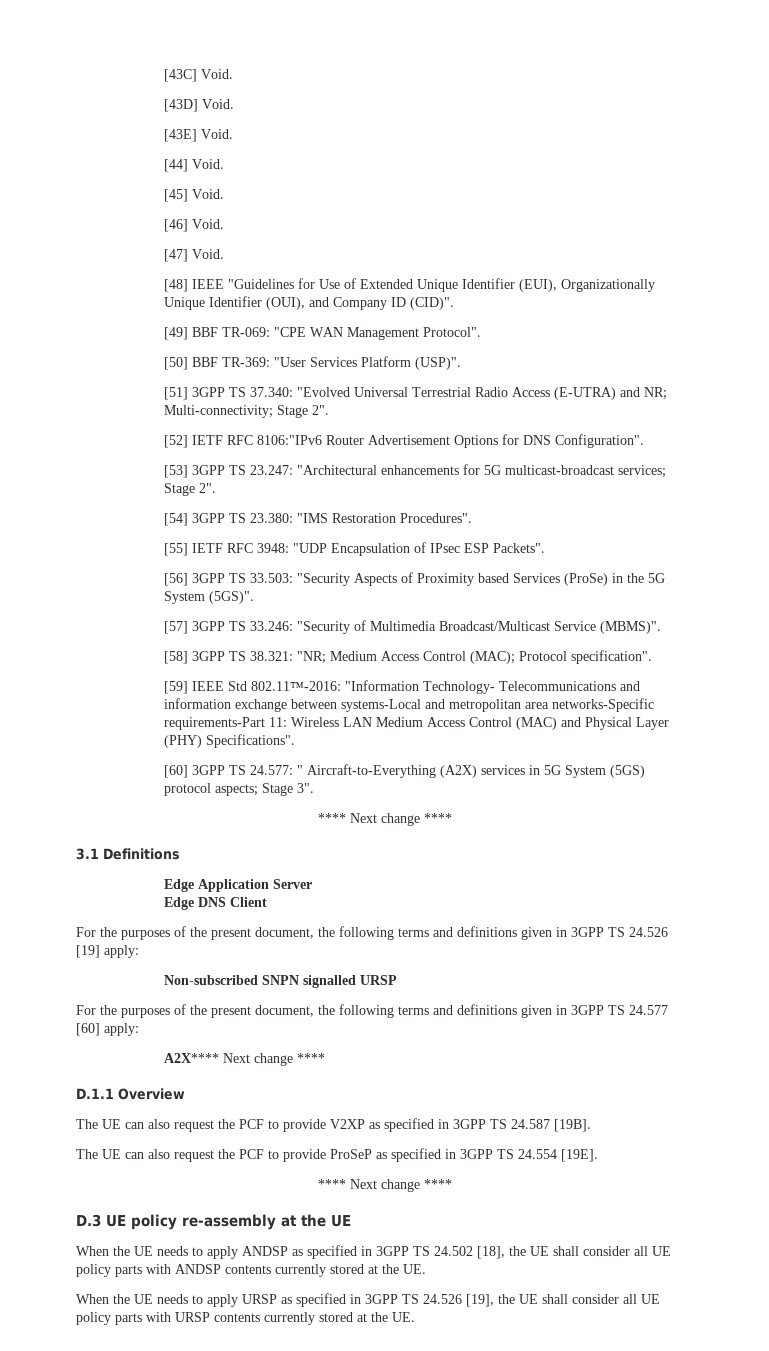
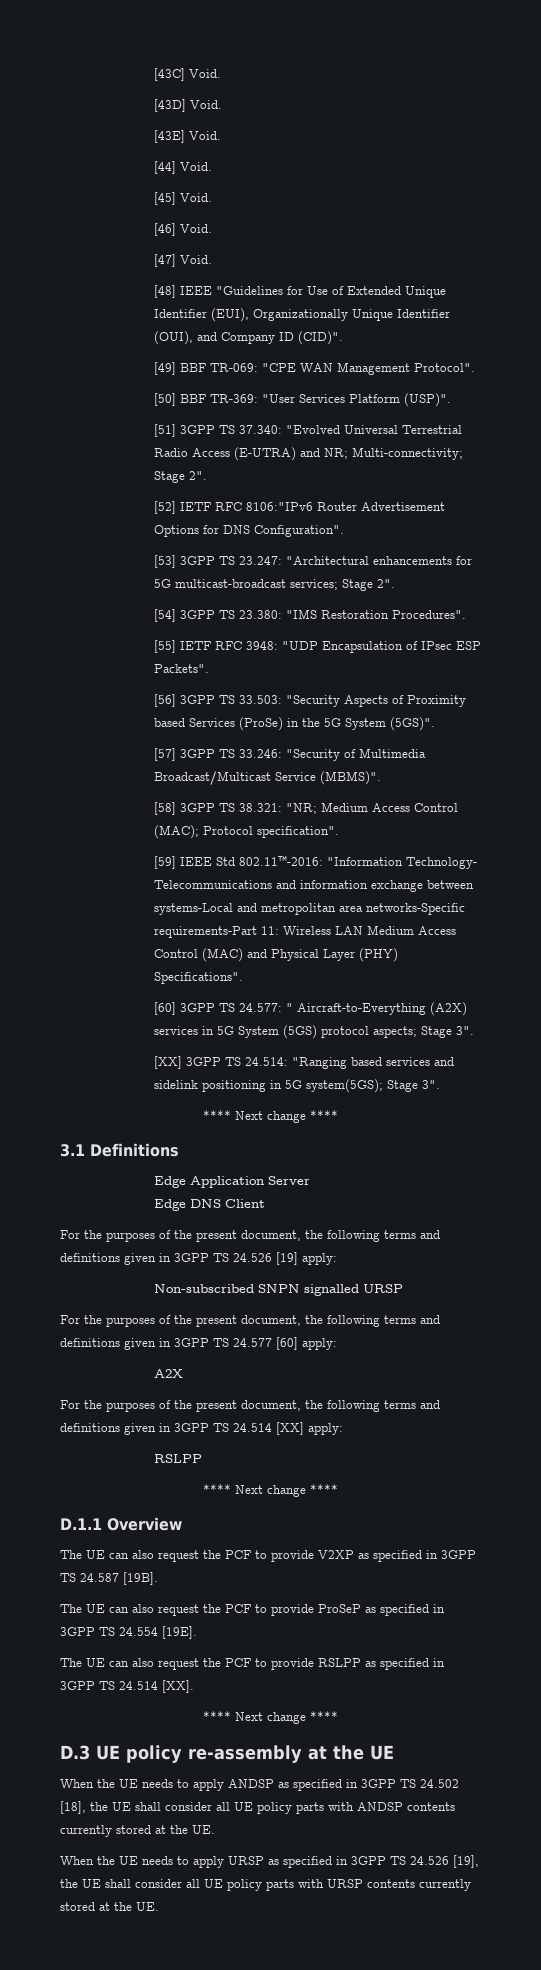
(315, 788) none -> [153,1056,454,1069] [153,1079,440,1093] // [XX] 3GPP TS 24.514: "Ranging based services and sidelink positioning in 5G system(5GS); Stage 3".
[164,1053,220,1063] A2X**** -> [153,1369,183,1378] [60,1400,440,1412] [60,1422,343,1435] [153,1454,202,1463] [203,1484,231,1494] A2X // For the purposes of the present document, the following terms and definitions given in 3GPP TS 24.514 [XX] apply: // RSLPP // ****
(598, 1155) none -> [60,1658,445,1670] [60,1680,194,1693] // The UE can also request the PCF to provide RSLPP as specified in 3GPP TS 24.514 [XX].

